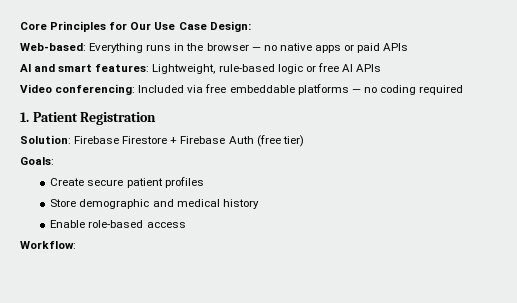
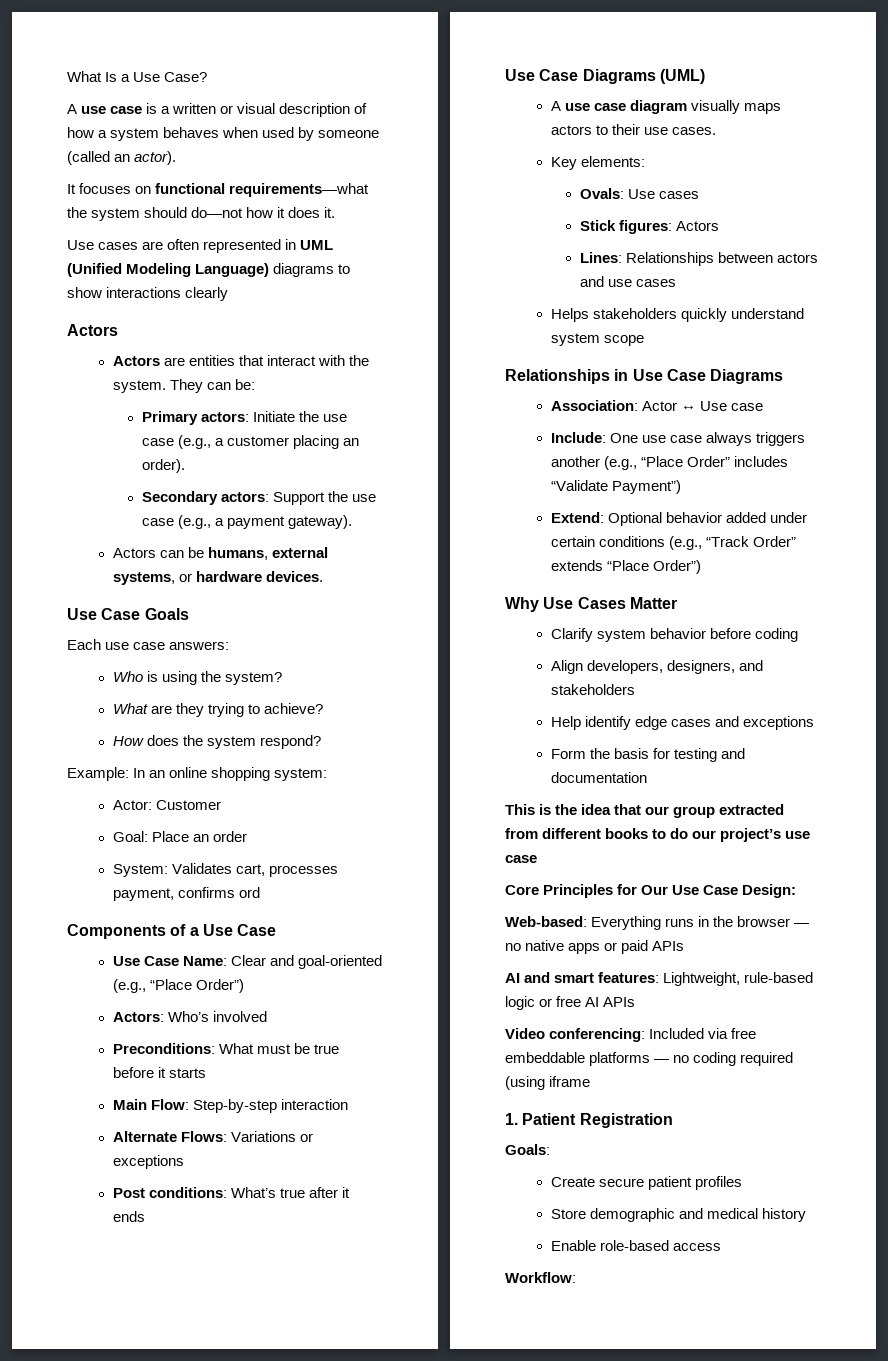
(20, 26) none -> [67,71,208,82] [67,103,368,117] [67,127,380,141] [67,151,177,165] [67,183,370,197] [67,207,336,221] [67,239,334,253] [67,263,351,277] [67,287,229,301] [67,324,118,336] [112,355,370,366] [112,379,255,393] [141,411,348,425] [141,435,360,449] [141,459,185,473] [141,491,377,505] [141,515,353,529] [112,547,328,560] [112,571,323,585] [67,608,189,620] [67,639,230,650] [112,671,282,685] [112,703,323,717] [112,735,321,749] [67,767,328,781] [112,800,221,810] [112,831,247,842] [112,863,338,877] [112,887,260,901] [67,924,277,939] [112,955,382,969] [112,979,244,993] [112,1011,267,1022] [112,1043,339,1054] [112,1067,206,1078] [112,1099,348,1113] [112,1131,313,1142] [112,1155,184,1169] [112,1187,350,1198] [112,1211,145,1222] [505,69,705,84] [550,100,781,114] [550,124,716,135] [550,156,645,170] [579,188,700,199] [579,220,720,234] [579,252,819,266] [579,276,677,287] [550,308,804,322] [550,333,644,346] [505,369,784,384] [550,400,763,411] [550,432,805,446] [550,456,788,470] [550,480,681,494] [550,512,807,526] [550,536,796,550] [550,560,701,574] [505,597,677,612] [550,628,798,642] [550,660,763,674] [550,684,635,695] [550,716,814,730] [550,748,745,762] [550,772,647,783] [505,804,785,818] [505,828,811,842] [505,855,537,863] What Is a Use Case? // A use case is a written or visual description of how a system behaves when used by someone (called an actor). // It focuses on functional requirements—what the system should do—not how it does it. // Use cases are often represented in UML (Unified Modeling Language) diagrams to show interactions clearly // Actors // Actors are entities that interact with the system. They can be: // Primary actors: Initiate the use case (e.g., a customer placing an order). // Secondary actors: Support the use case (e.g., a payment gateway). // Actors can be humans, external systems, or hardware devices. // Use Case Goals // Each use case answers: // Who is using the system? // What are they trying to achieve? // How does the system respond? // Example: In an online shopping system: // Actor: Customer // Goal: Place an order // System: Validates cart, processes payment, confirms ord // Components of a Use Case // Use Case Name: Clear and goal-oriented (e.g., “Place Order”) // Actors: Who’s involved // Preconditions: What must be true before it starts // Main Flow: Step-by-step interaction // Alternate Flows: Variations or exceptions // Post conditions: What’s true after it ends // Use Case Diagrams (UML) // A use case diagram visually maps actors to their use cases. // Key elements: // Ovals: Use cases // Stick figures: Actors // Lines: Relationships between actors and use cases // Helps stakeholders quickly understand system scope // Relationships in Use Case Diagrams // Association: Actor ↔ Use case // Include: One use case always triggers another (e.g., “Place Order” includes “Validate Payment”) // Extend: Optional behavior added under certain conditions (e.g., “Track Order” extends “Place Order”) // Why Use Cases Matter // Clarify system behavior before coding // Align developers, designers, and stakeholders // Help identify edge cases and exceptions // Form the basis for testing and documentation // This is the idea that our group extracted from different books to do our project’s use case //
(464, 90) none -> [505,1076,591,1090] (using iframe
[20,135,304,147] // Solution: Firebase Firestore + Firebase Auth (free tier) -> (673, 1120) none

